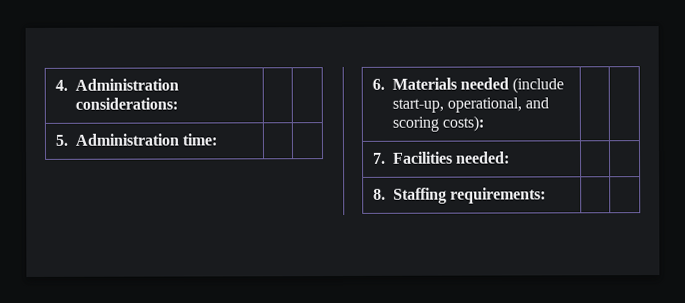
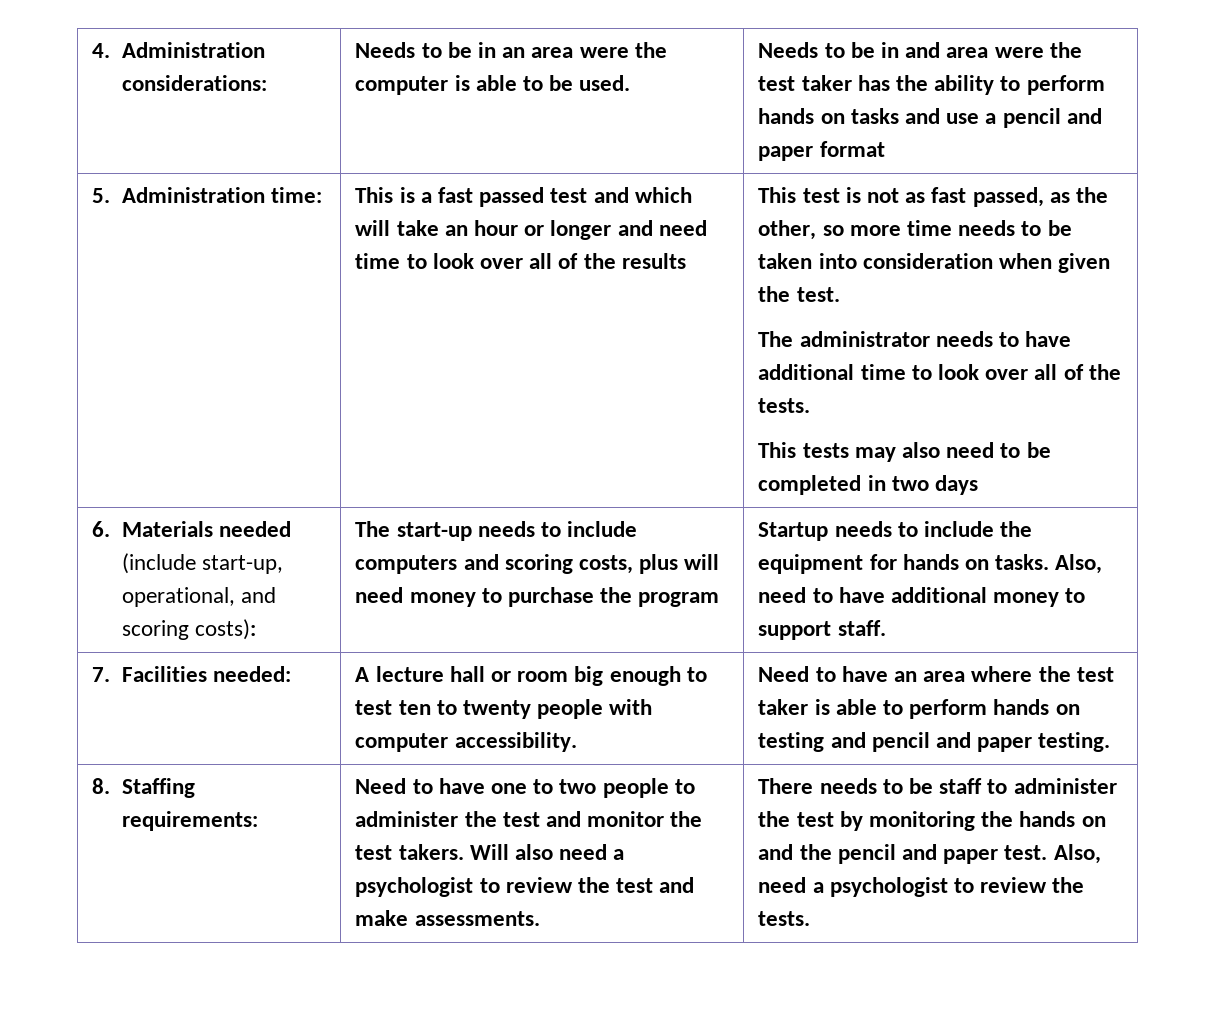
[54,133,218,146] | // 5. Administration time: | | -> [355,42,667,58] [355,75,631,95] [758,42,1082,58] [758,75,1105,95] [758,108,1102,128] [758,141,885,161] [92,187,323,203] [355,187,692,207] [355,220,707,240] [355,253,686,269] [758,187,1108,207] [758,220,1072,240] [758,253,1111,273] [758,286,840,302] [758,331,1072,347] [758,364,1121,380] [758,398,811,413] [758,442,1051,462] [758,475,978,495] Needs to be in an area were the computer is able to be used. | Needs to be in and area were the test taker has the ability to perform hands on tasks and use a pencil and paper format // 5. Administration time: | This is a fast passed test and which will take an hour or longer and need time to look over all of the results | This test is not as fast passed, as the other, so more time needs to be taken into consideration when given the test. // The administrator needs to have additional time to look over all of the tests. // This tests may also need to be completed in two days
[372,151,511,164] [372,187,547,204] | // 7. Facilities needed: | | // 8. Staffing requirements: | | -> [355,521,638,541] [355,554,720,574] [355,587,720,607] [758,521,1033,541] [758,554,1103,574] [758,587,1086,607] [758,620,886,640] [92,666,292,682] [355,666,707,686] [355,699,653,719] [355,732,577,752] [758,666,1114,682] [758,699,1080,719] [758,732,1111,752] [92,778,195,798] [121,811,258,831] [355,778,695,798] [355,811,703,827] [355,844,625,860] [355,877,695,897] [355,910,540,926] [758,778,1117,794] [758,811,1106,831] [758,844,1101,864] [758,877,1085,897] [758,911,811,926] The start-up needs to include computers and scoring costs, plus will need money to purchase the program | Startup needs to include the equipment for hands on tasks. Also, need to have additional money to support staff. // 7. Facilities needed: | A lecture hall or room big enough to test ten to twenty people with computer accessibility. | Need to have an area where the test taker is able to perform hands on testing and pencil and paper testing. // 8. Staffing requirements: | Need to have one to two people to administer the test and monitor the test takers. Will also need a psychologist to review the test and make assessments. | There needs to be staff to administer the test by monitoring the hands on and the pencil and paper test. Also, need a psychologist to review the tests.

